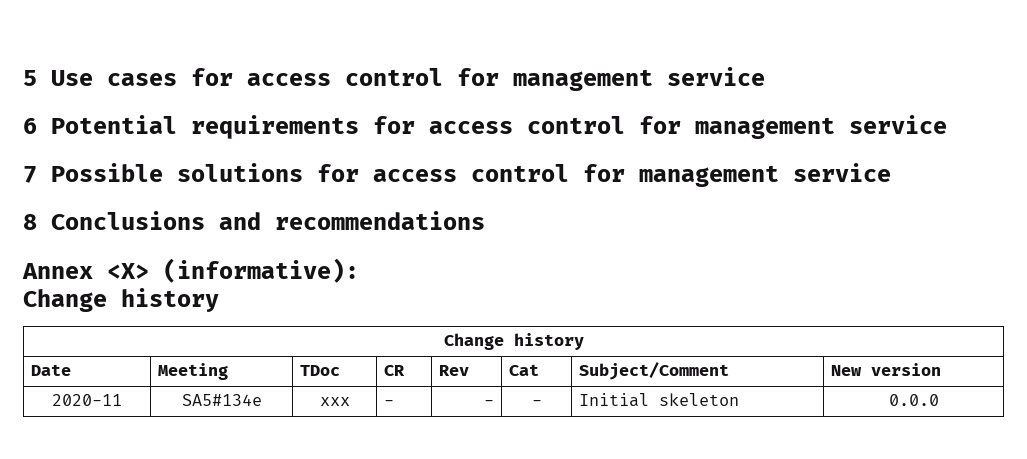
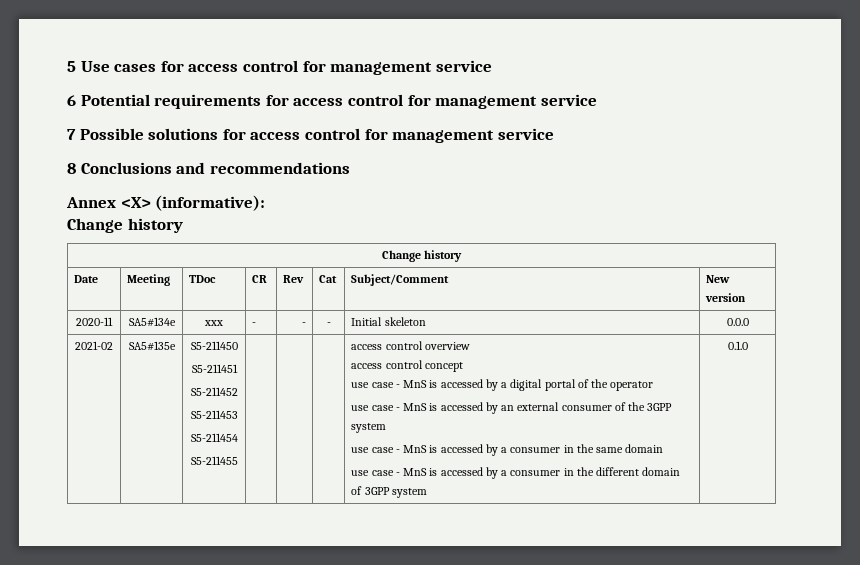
(939, 400) none -> [75,341,113,350] [128,341,176,351] [190,341,238,350] [191,364,238,373] [190,387,238,396] [190,410,238,419] [190,433,238,442] [190,456,238,465] [351,341,470,350] [351,360,463,372] [351,379,654,391] [351,402,673,414] [351,423,387,433] [351,444,664,456] [351,467,681,479] [351,486,427,498] [727,341,748,350] // 2021-02 | SA5#135e | S5-211450 // S5-211451 // S5-211452 // S5-211453 // S5-211454 // S5-211455 | | | | access control overview // access control concept // use case - MnS is accessed by a digital portal of the operator // use case - MnS is accessed by an external consumer of the 3GPP system // use case - MnS is accessed by a consumer in the same domain // use case - MnS is accessed by a consumer in the different domain of 3GPP system | 0.1.0

